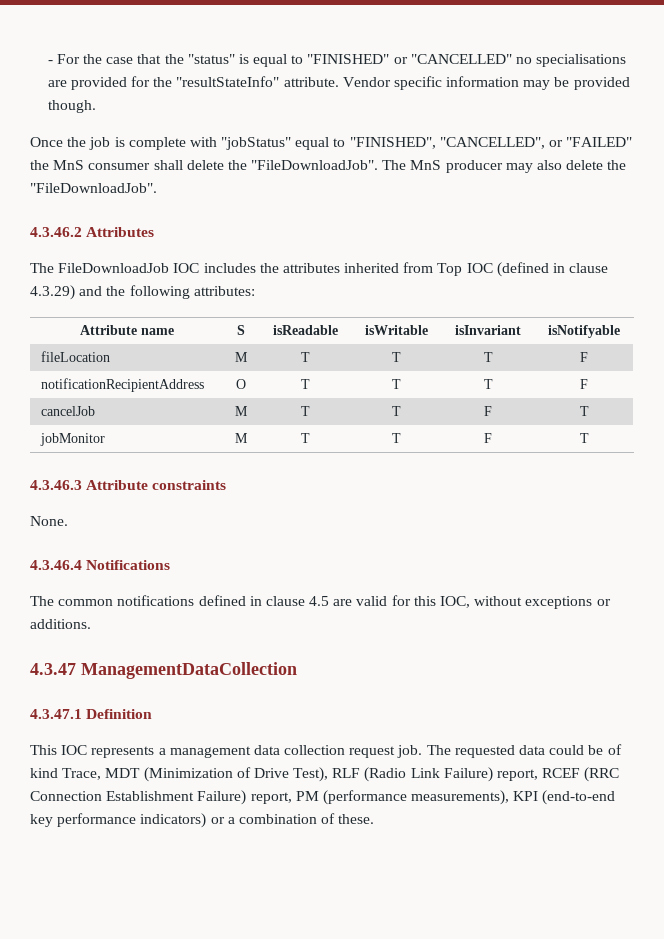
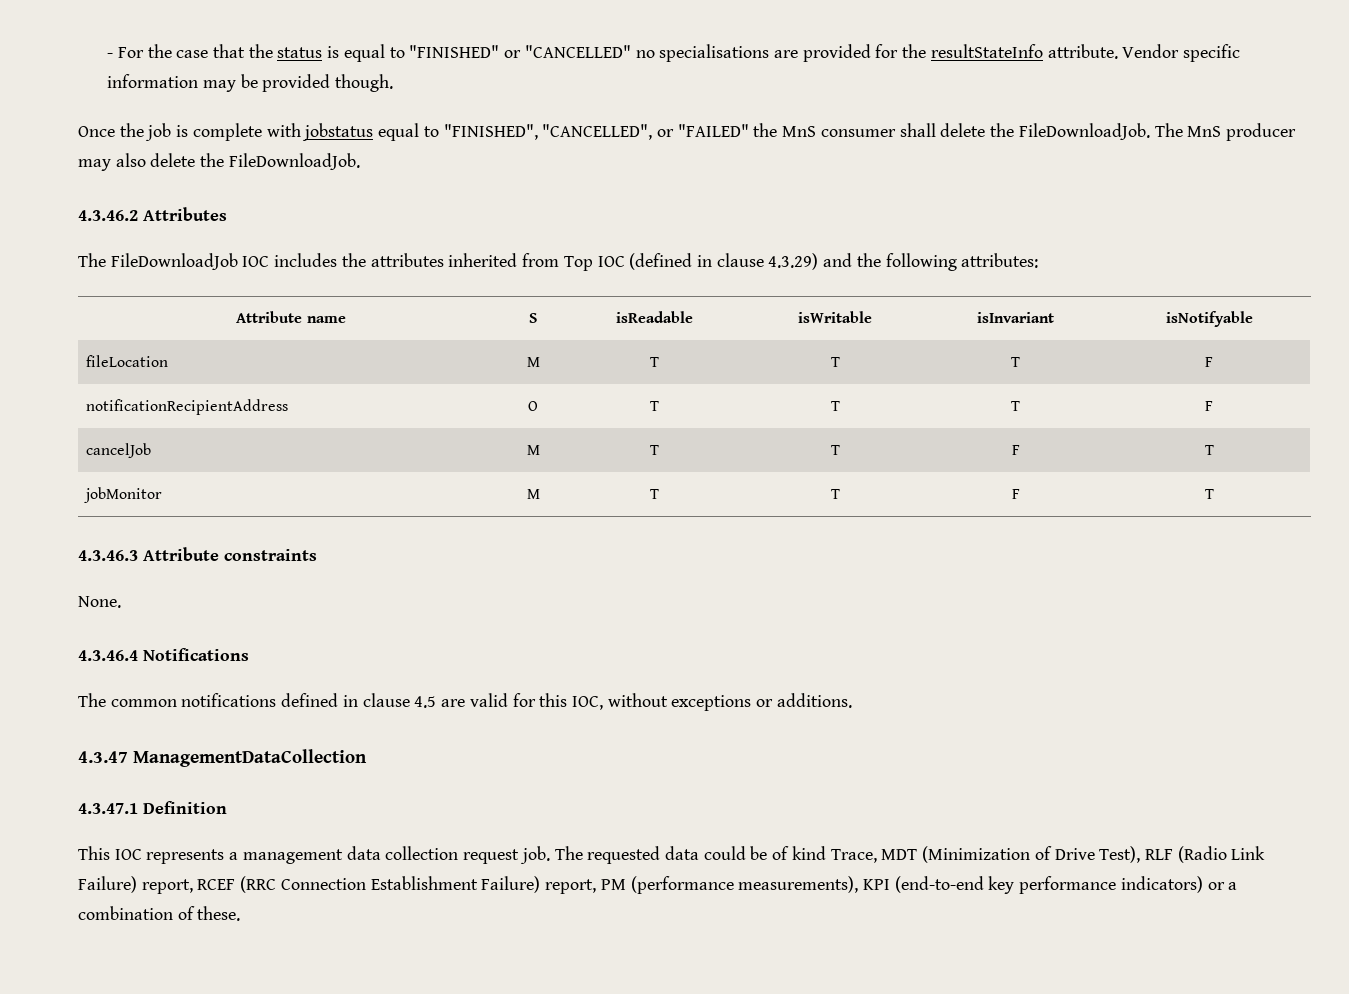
[187,54,235,64] "status" -> [277,47,323,58] status
[176,76,280,87] "resultStateInfo" -> [930,44,1043,58] resultStateInfo
[221,137,292,150] "jobStatus" -> [302,123,374,141] jobstatus
[251,160,379,170] "FileDownloadJob". -> [1018,123,1150,140] FileDownloadJob.
[30,183,157,193] "FileDownloadJob". -> [228,153,360,170] FileDownloadJob.

